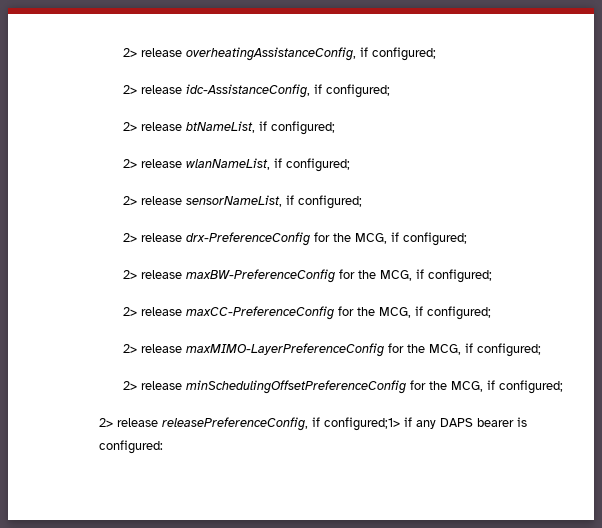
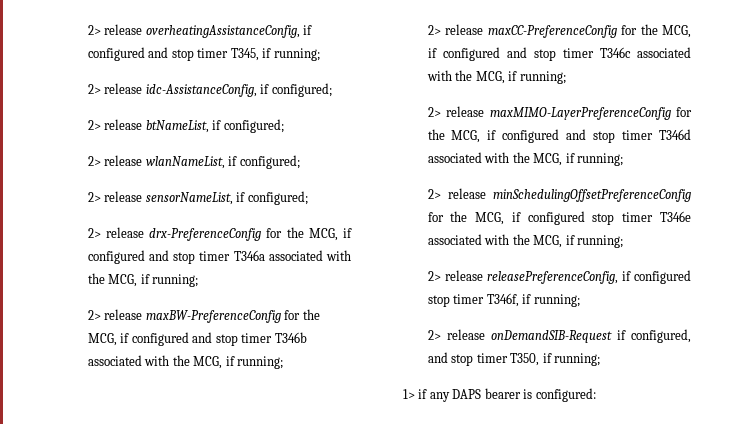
[371,47,436,61] configured; -> [87,47,320,61] configured and stop timer T345, if running;
[402,232,467,246] configured; -> [87,250,352,264] [87,273,199,287] configured and stop timer T346a associated with the MCG, if running;
[427,269,492,283] configured; -> [131,332,307,346] [87,355,284,369] configured and stop timer T346b associated with the MCG, if running;
[426,306,491,320] configured; -> [442,47,691,61] [426,70,566,84] configured and stop timer T346c associated with the MCG, if running;
[476,343,541,357] configured; -> [502,129,691,143] [427,152,624,166] configured and stop timer T346d associated with the MCG, if running;
[498,380,563,394] [99,417,401,431] configured; // 2> release releasePreferenceConfig, if configured;1> -> [527,211,691,225] [427,234,624,248] [427,270,691,284] [427,293,580,307] [427,329,691,343] [427,352,601,366] [402,389,415,399] configured stop timer T346e associated with the MCG, if running; // 2> release releasePreferenceConfig, if configured stop timer T346f, if running; // 2> release onDemandSIB-Request if configured, and stop timer T350, if running; // 1>

